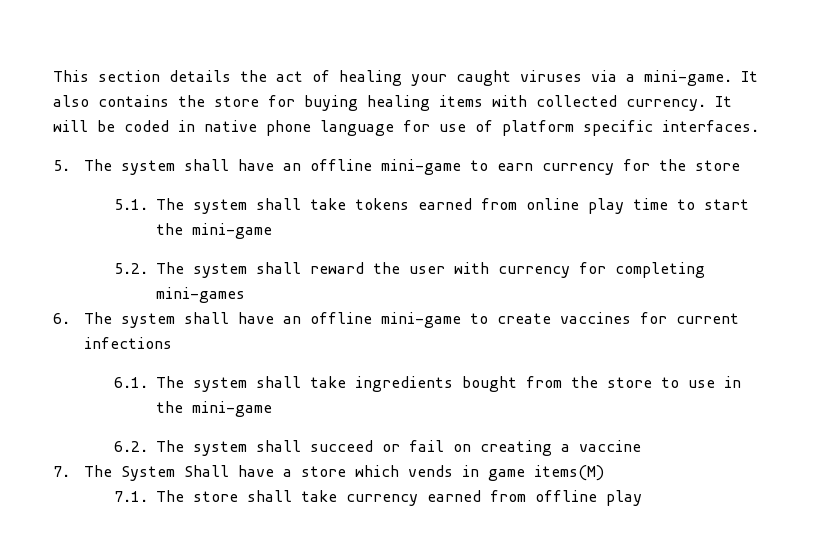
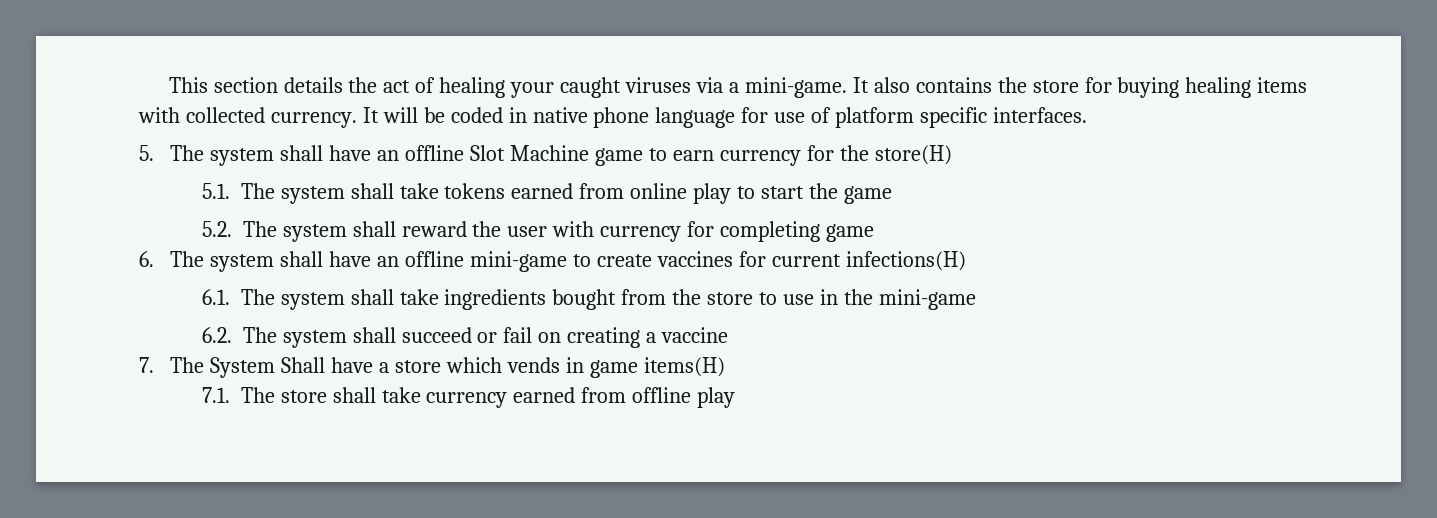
[380,159,461,175] mini-game -> [469,145,643,166] Slot Machine game
[694,160,740,171] store -> [874,145,952,165] store(H)
[633,198,669,210] time -> (732, 193) none
[192,223,273,239] mini-game -> [843,186,892,204] game
[156,287,246,303] mini-games -> [826,224,875,242] game
[83,337,172,349] infections -> [845,251,966,271] infections(H)
[533,465,604,481] items(M) -> [643,357,725,377] items(H)

